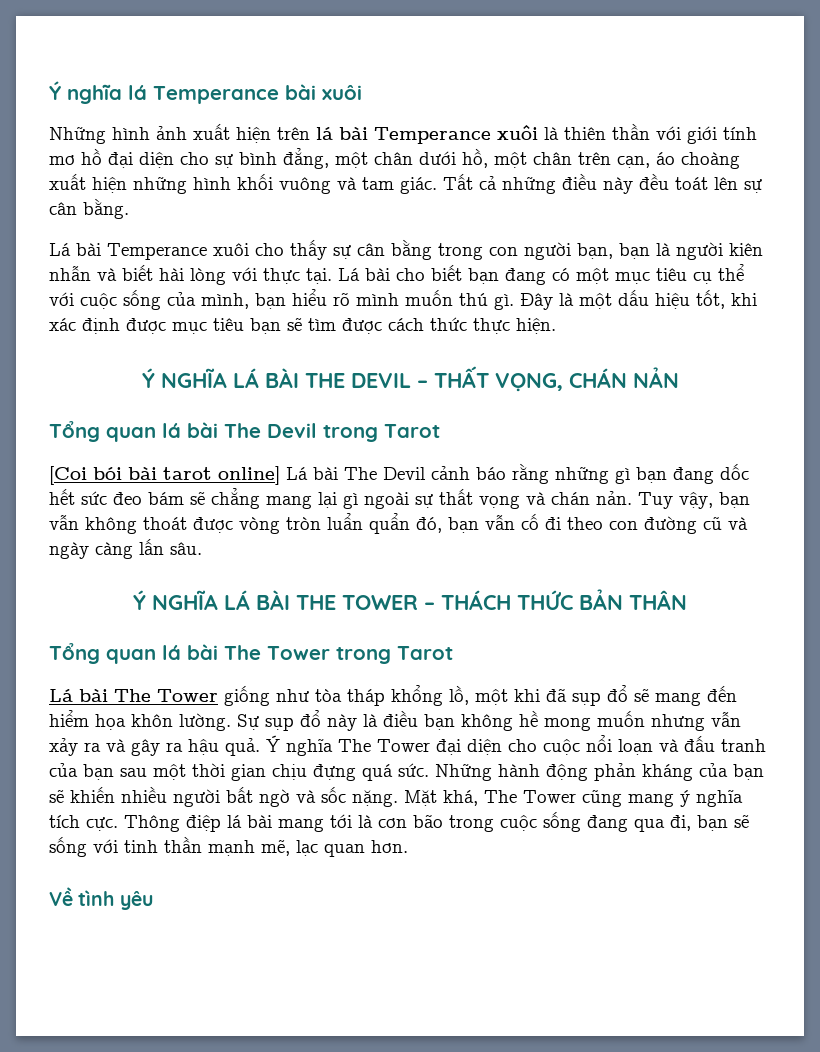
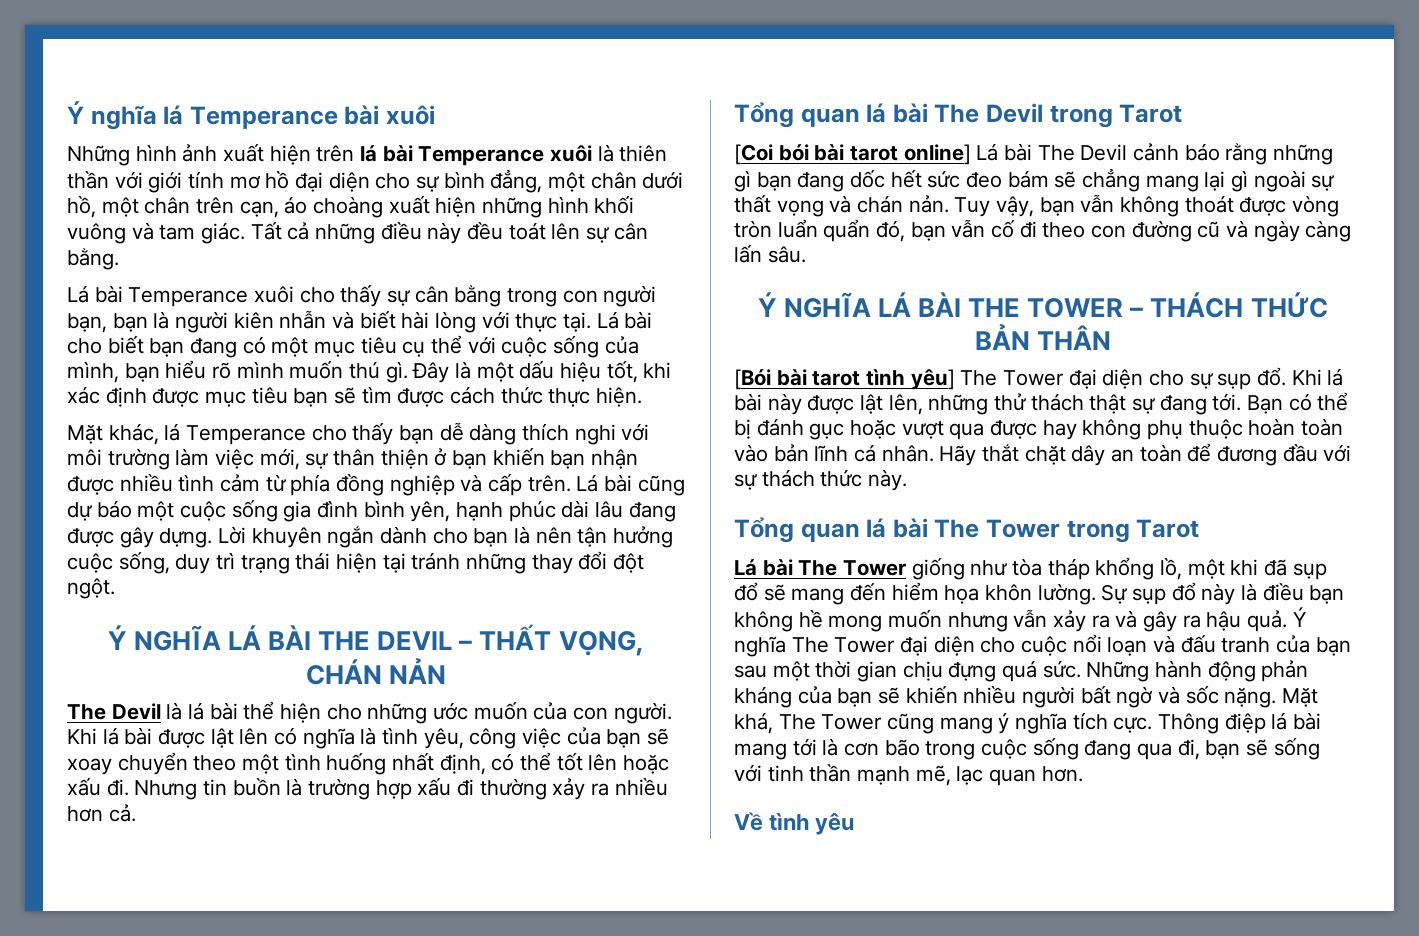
(556, 326) none -> [67,422,650,445] [67,448,639,470] [67,474,685,496] [67,500,676,522] [67,526,674,548] [67,551,645,574] [67,578,115,599] // Mặt khác, lá Temperance cho thấy bạn dễ dàng thích nghi với môi trường làm việc mới, sự thân thiện ở bạn khiến bạn nhận được nhiều tình cảm từ phía đồng nghiệp và cấp trên. Lá bài cũng dự báo một cuộc sống gia đình bình yên, hạnh phúc dài lâu đang được gây dựng. Lời khuyên ngắn dành cho bạn là nên tận hưởng cuộc sống, duy trì trạng thái hiện tại tránh những thay đổi đột ngột.
(679, 377) none -> [67,701,672,724] [67,727,670,749] [67,752,670,775] [67,778,668,800] [67,804,136,822] // The Devil là lá bài thể hiện cho những ước muốn của con người. Khi lá bài được lật lên có nghĩa là tình yêu, công việc của bạn sẽ xoay chuyển theo một tình huống nhất định, có thể tốt lên hoặc xấu đi. Nhưng tin buồn là trường hợp xấu đi thường xảy ra nhiều hơn cả.
(687, 600) none -> [734,367,1344,390] [734,392,1349,415] [734,418,1344,440] [734,443,1352,466] [734,469,908,491] // [Bói bài tarot tình yêu] The Tower đại diện cho sự sụp đổ. Khi lá bài này được lật lên, những thử thách thật sự đang tới. Bạn có thể bị đánh gục hoặc vượt qua được hay không phụ thuộc hoàn toàn vào bản lĩnh cá nhân. Hãy thắt chặt dây an toàn để đương đầu với sự thách thức này.

